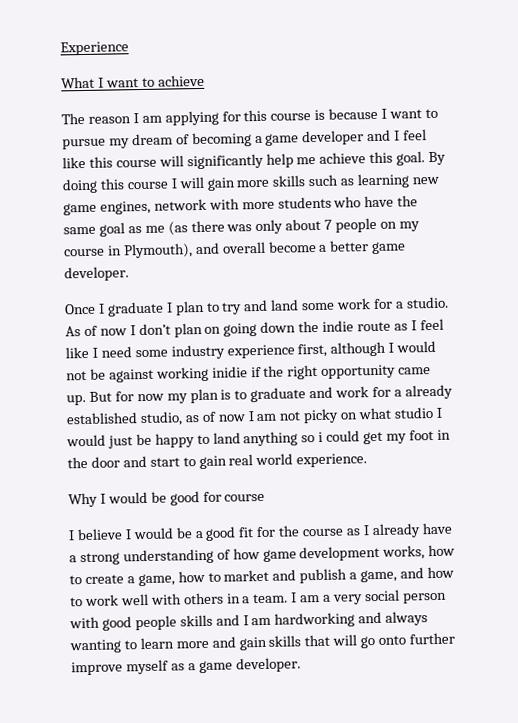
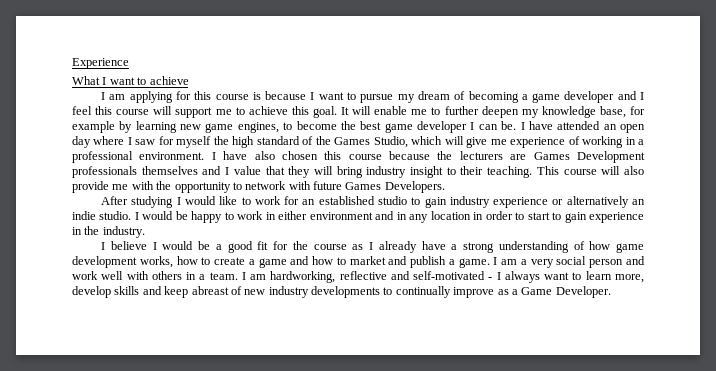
[61,112,131,125] The reason -> (189, 80) none
[62,156,86,169] like -> (92, 110) none
[186,151,447,170] [62,173,440,194] [63,195,419,216] [63,217,420,237] [64,240,407,259] [64,266,129,282] [64,296,449,317] [65,318,444,338] [65,340,437,360] [66,364,432,383] [66,384,453,406] [66,406,443,427] [66,429,451,449] [67,453,368,470] [68,491,266,508] significantly help me achieve this goal. By doing this course I will gain more skills such as learning new game engines, network with more students who have the same goal as me (as there was only about 7 people on my course in Plymouth), and overall become a better game developer. // Once I graduate I plan to try and land some work for a studio. As of now I don’t plan on going down the indie route as I feel like I need some industry experience first, although I would not be against working inidie if the right opportunity came up. But for now my plan is to graduate and work for a already established studio, as of now I am not picky on what studio I would just be happy to land anything so i could get my foot in the door and start to gain real world experience. // Why I would be good for course -> [175,106,646,118] [72,121,645,133] [72,136,645,148] [72,151,645,163] [72,166,644,178] [72,181,445,193] [101,196,645,208] [72,211,645,223] [72,226,145,238] support me to achieve this goal. It will enable me to further deepen my knowledge base, for example by learning new game engines, to become the best game developer I can be. I have attended an open day where I saw for myself the high standard of the Games Studio, which will give me experience of working in a professional environment. I have also chosen this course because the lecturers are Games Development professionals themselves and I value that they will bring industry insight to their teaching. This course will also provide me with the opportunity to network with future Games Developers. // After studying I would like to work for an established studio to gain industry experience or alternatively an indie studio. I would be happy to work in either environment and in any location in order to start to gain experience in the industry.
[137,573,175,587] game, -> [258,256,310,268] game and
[360,566,454,583] [70,597,83,607] game, and how to -> [458,256,645,268] game. I am a very social person and
[323,589,447,605] [69,611,429,631] [69,632,456,654] [71,657,301,676] a very social person with good people skills and I am hardworking and always wanting to learn more and gain skills that will go onto further improve myself as a game developer. -> [270,271,644,283] [72,286,611,298] hardworking, reflective and self-motivated - I always want to learn more, develop skills and keep abreast of new industry developments to continually improve as a Game Developer.

